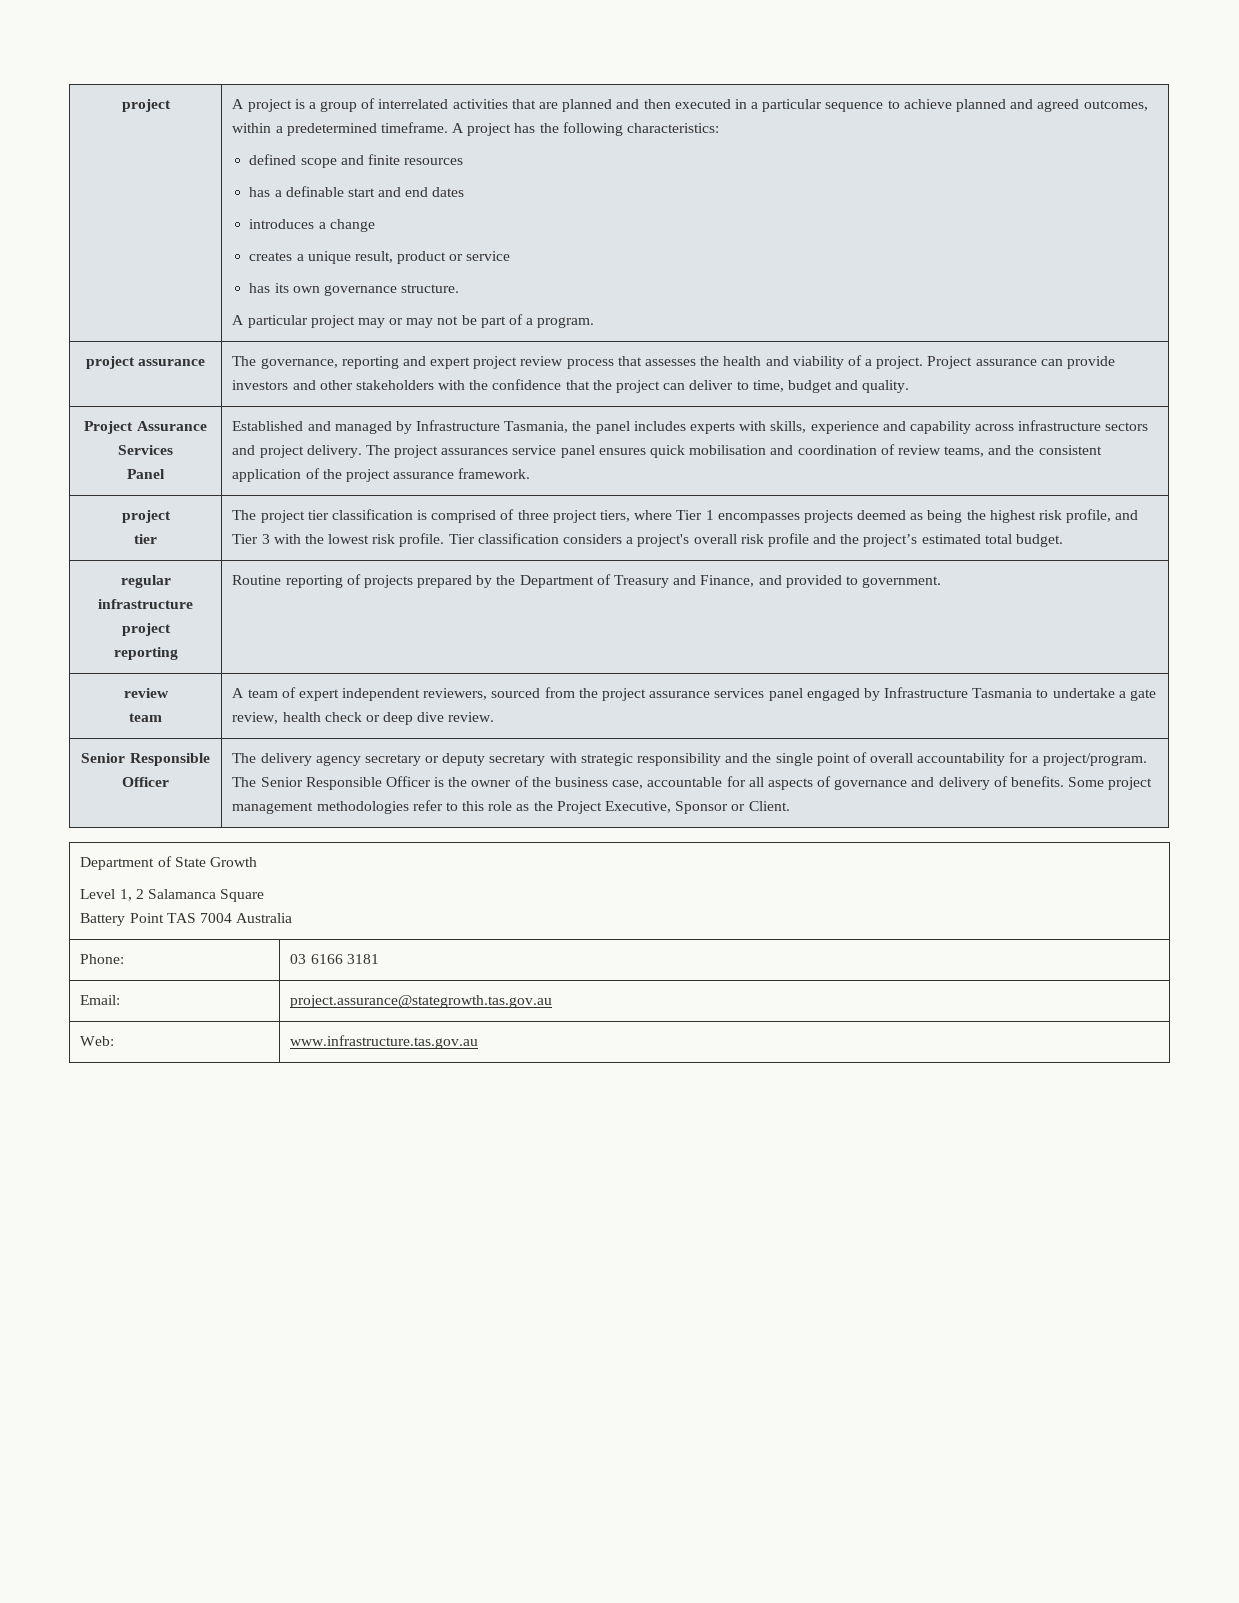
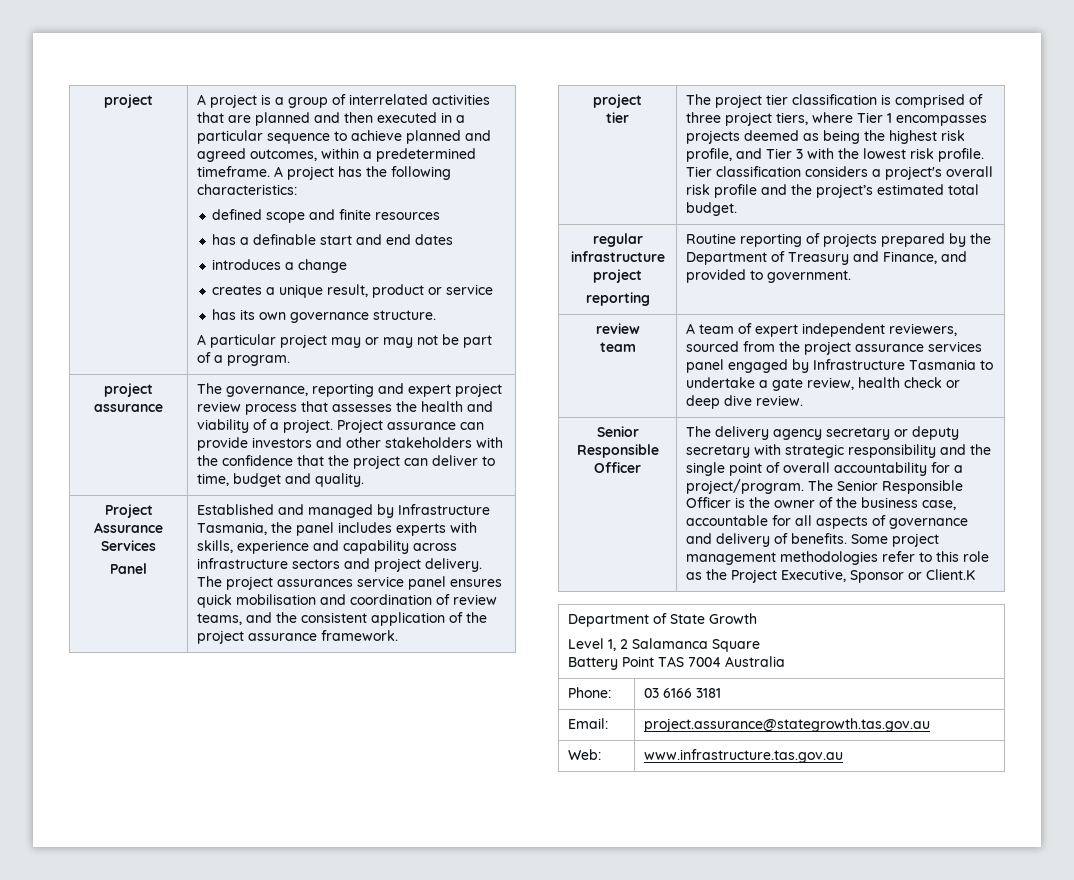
[748,801,790,811] Client. -> [925,569,975,580] Client.K

